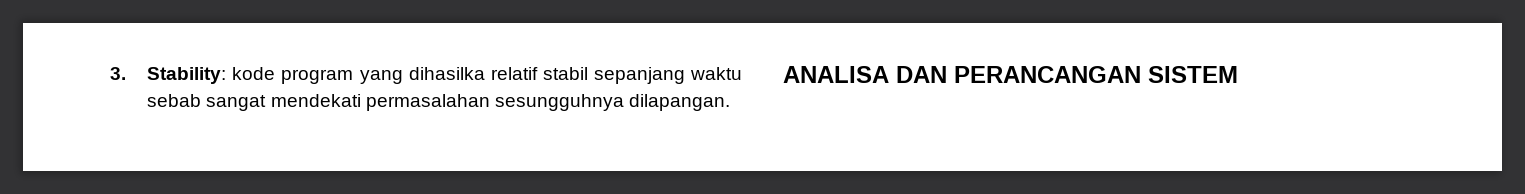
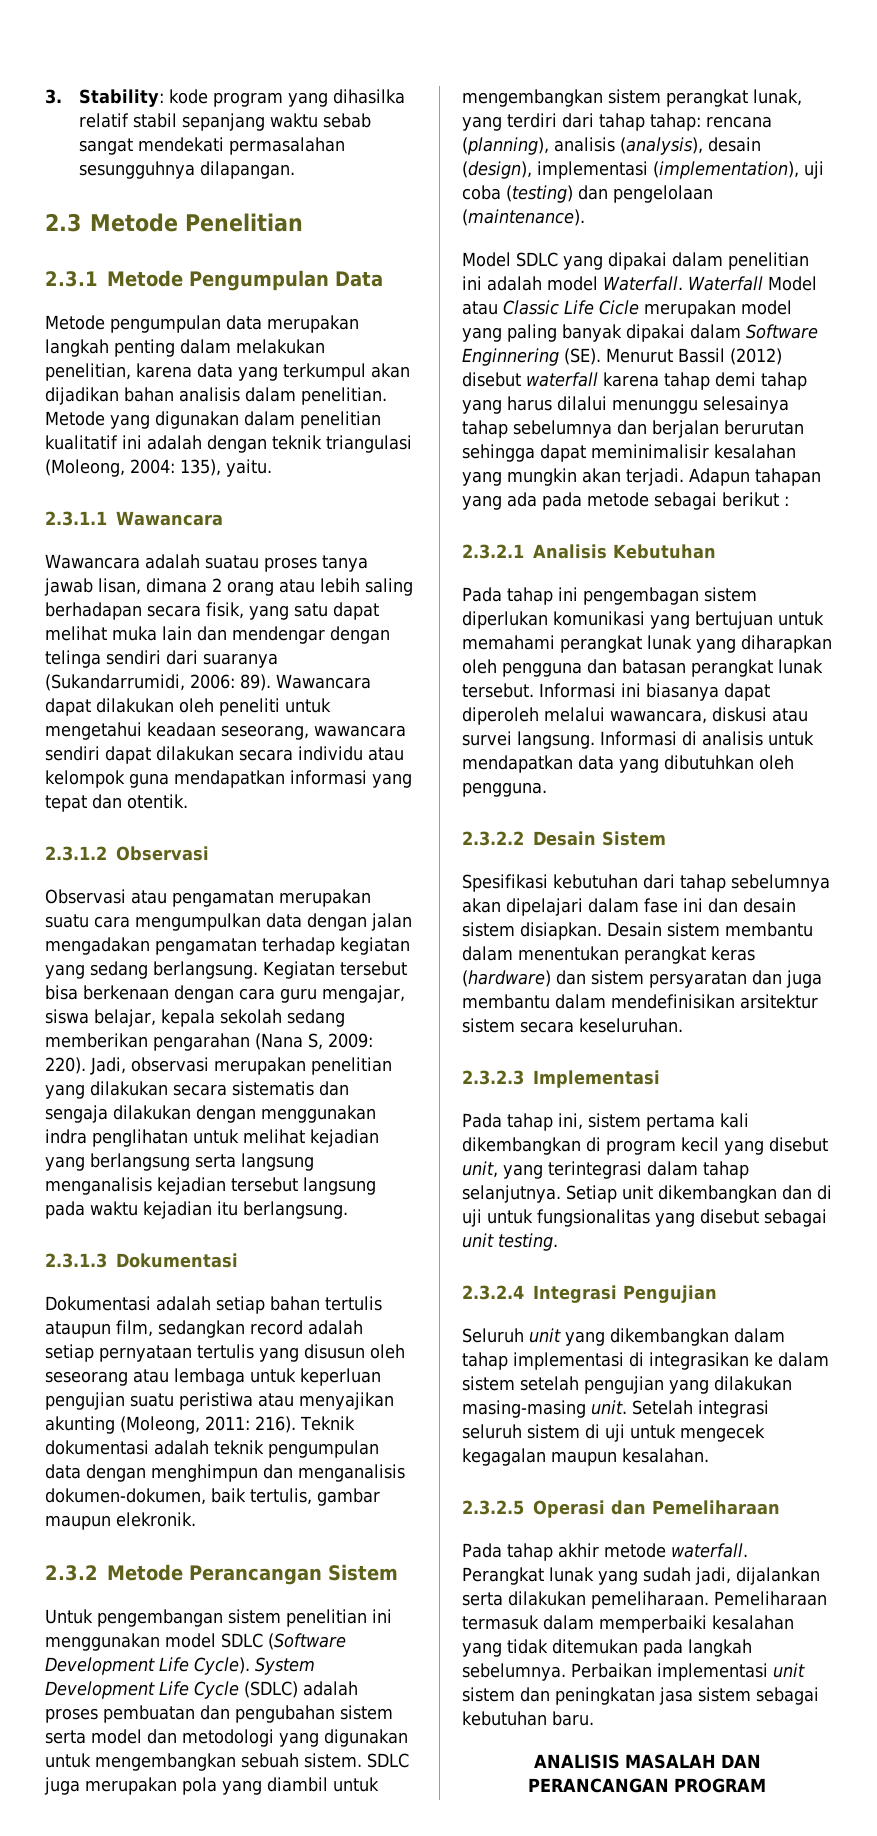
[783,66,889,83] ANALISA -> [45,213,303,232] [45,270,383,291] [45,315,359,333] [45,339,325,357] [45,363,410,381] [45,387,387,405] [45,411,381,429] [45,435,412,453] [45,459,272,477] [45,511,223,526] [45,554,368,572] [44,578,413,596] [45,602,379,620] [45,626,390,644] [45,650,278,668] [45,674,371,691] [45,698,331,716] [45,722,406,740] [45,746,404,764] [45,770,412,788] [45,794,188,812] [45,846,209,861] [45,889,371,907] [45,913,412,931] [45,937,410,955] [45,961,407,979] [45,985,405,1003] [45,1009,345,1027] [45,1033,373,1051] [45,1057,392,1075] [45,1081,349,1099] [45,1105,376,1123] [45,1129,379,1147] [45,1153,314,1171] [45,1177,376,1195] [45,1201,348,1219] [45,1253,238,1268] [45,1296,382,1314] [45,1320,363,1338] [45,1344,405,1362] [45,1368,381,1386] [45,1392,394,1410] [45,1416,355,1434] [45,1440,379,1458] [45,1464,405,1482] [45,1488,380,1506] [45,1512,196,1530] [45,1564,398,1585] [45,1609,392,1627] [45,1633,346,1651] [45,1657,315,1675] [45,1681,358,1699] [45,1705,393,1723] [45,1729,408,1747] [45,1753,409,1771] [44,1777,379,1795] [462,89,802,107] [462,113,772,131] [462,137,761,155] [462,161,824,179] [462,185,713,203] [462,209,585,226] [462,252,809,270] [462,276,817,291] [462,300,792,318] [462,324,818,342] [462,348,782,366] [462,372,807,390] [462,396,789,414] [462,420,804,438] [462,444,796,462] [462,468,821,486] [462,492,789,510] [462,544,716,559] [462,587,757,605] [462,611,824,629] [462,635,832,653] [462,659,823,677] [462,683,770,701] [462,707,808,725] [462,731,814,749] [462,755,794,773] [462,782,547,797] [462,831,666,846] [462,874,830,892] [462,898,796,916] [462,922,813,940] [462,946,755,964] [462,970,822,988] [462,994,818,1009] [462,1018,683,1033] [462,1070,660,1088] [462,1113,749,1131] [462,1137,828,1155] [462,1161,749,1179] [462,1185,832,1203] [462,1209,827,1227] [462,1233,558,1251] [462,1285,717,1303] [462,1328,785,1346] [462,1352,829,1370] [462,1376,792,1394] [462,1400,769,1418] [462,1424,765,1442] [462,1448,709,1466] [462,1500,780,1518] [462,1543,748,1561] [462,1567,820,1585] [462,1591,827,1609] [462,1615,794,1633] [462,1639,752,1657] [462,1663,805,1681] [462,1687,819,1705] [462,1711,594,1726] [533,1754,716,1769] 2.3 Metode Penelitian // 2.3.1 Metode Pengumpulan Data // Metode pengumpulan data merupakan langkah penting dalam melakukan penelitian, karena data yang terkumpul akan dijadikan bahan analisis dalam penelitian. Metode yang digunakan dalam penelitian kualitatif ini adalah dengan teknik triangulasi (Moleong, 2004: 135), yaitu. // 2.3.1.1 Wawancara // Wawancara adalah suatau proses tanya jawab lisan, dimana 2 orang atau lebih saling berhadapan secara fisik, yang satu dapat melihat muka lain dan mendengar dengan telinga sendiri dari suaranya (Sukandarrumidi, 2006: 89). Wawancara dapat dilakukan oleh peneliti untuk mengetahui keadaan seseorang, wawancara sendiri dapat dilakukan secara individu atau kelompok guna mendapatkan informasi yang tepat dan otentik. // 2.3.1.2 Observasi // Observasi atau pengamatan merupakan suatu cara mengumpulkan data dengan jalan mengadakan pengamatan terhadap kegiatan yang sedang berlangsung. Kegiatan tersebut bisa berkenaan dengan cara guru mengajar, siswa belajar, kepala sekolah sedang memberikan pengarahan (Nana S, 2009: 220). Jadi, observasi merupakan penelitian yang dilakukan secara sistematis dan sengaja dilakukan dengan menggunakan indra penglihatan untuk melihat kejadian yang berlangsung serta langsung menganalisis kejadian tersebut langsung pada waktu kejadian itu berlangsung. // 2.3.1.3 Dokumentasi // Dokumentasi adalah setiap bahan tertulis ataupun film, sedangkan record adalah setiap pernyataan tertulis yang disusun oleh seseorang atau lembaga untuk keperluan pengujian suatu peristiwa atau menyajikan akunting (Moleong, 2011: 216). Teknik dokumentasi adalah teknik pengumpulan data dengan menghimpun dan menganalisis dokumen-dokumen, baik tertulis, gambar maupun elekronik. // 2.3.2 Metode Perancangan Sistem // Untuk pengembangan sistem penelitian ini menggunakan model SDLC (Software Development Life Cycle). System Development Life Cycle (SDLC) adalah proses pembuatan dan pengubahan sistem serta model dan metodologi yang digunakan untuk mengembangkan sebuah sistem. SDLC juga merupakan pola yang diambil untuk mengembangkan sistem perangkat lunak, yang terdiri dari tahap tahap: rencana (planning), analisis (analysis), desain (design), implementasi (implementation), uji coba (testing) dan pengelolaan (maintenance). // Model SDLC yang dipakai dalam penelitian ini adalah model Waterfall. Waterfall Model atau Classic Life Cicle merupakan model yang paling banyak dipakai dalam Software Enginnering (SE). Menurut Bassil (2012) disebut waterfall karena tahap demi tahap yang harus dilalui menunggu selesainya tahap sebelumnya dan berjalan berurutan sehingga dapat meminimalisir kesalahan yang mungkin akan terjadi. Adapun tahapan yang ada pada metode sebagai berikut : // 2.3.2.1 Analisis Kebutuhan // Pada tahap ini pengembagan sistem diperlukan komunikasi yang bertujuan untuk memahami perangkat lunak yang diharapkan oleh pengguna dan batasan perangkat lunak tersebut. Informasi ini biasanya dapat diperoleh melalui wawancara, diskusi atau survei langsung. Informasi di analisis untuk mendapatkan data yang dibutuhkan oleh pengguna. // 2.3.2.2 Desain Sistem // Spesifikasi kebutuhan dari tahap sebelumnya akan dipelajari dalam fase ini dan desain sistem disiapkan. Desain sistem membantu dalam menentukan perangkat keras (hardware) dan sistem persyaratan dan juga membantu dalam mendefinisikan arsitektur sistem secara keseluruhan. // 2.3.2.3 Implementasi // Pada tahap ini, sistem pertama kali dikembangkan di program kecil yang disebut unit, yang terintegrasi dalam tahap selanjutnya. Setiap unit dikembangkan dan di uji untuk fungsionalitas yang disebut sebagai unit testing. // 2.3.2.4 Integrasi Pengujian // Seluruh unit yang dikembangkan dalam tahap implementasi di integrasikan ke dalam sistem setelah pengujian yang dilakukan masing-masing unit. Setelah integrasi seluruh sistem di uji untuk mengecek kegagalan maupun kesalahan. // 2.3.2.5 Operasi dan Pemeliharaan // Pada tahap akhir metode waterfall. Perangkat lunak yang sudah jadi, dijalankan serta dilakukan pemeliharaan. Pemeliharaan termasuk dalam memperbaiki kesalahan yang tidak ditemukan pada langkah sebelumnya. Perbaikan implementasi unit sistem dan peningkatan jasa sistem sebagai kebutuhan baru. // ANALISIS MASALAH
[1148,66,1238,83] SISTEM -> [674,1778,766,1793] PROGRAM

